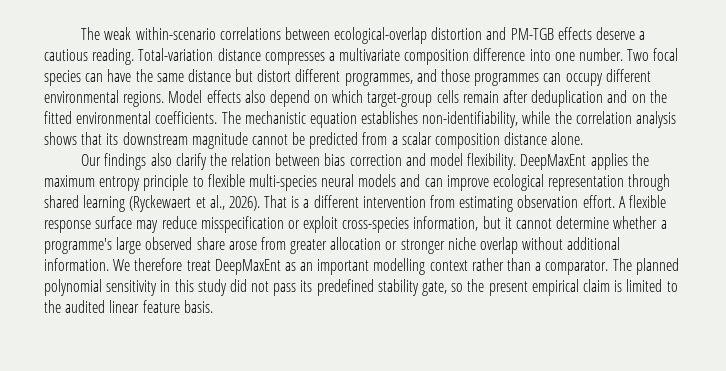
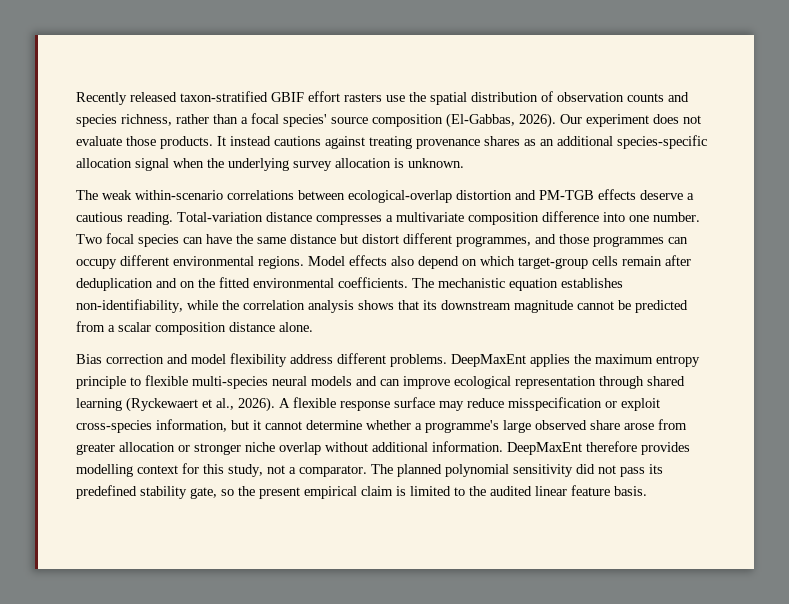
(81, 33) none -> [76,91,689,105] [76,113,701,128] [76,135,707,149] [76,158,464,171] Recently released taxon-stratified GBIF effort rasters use the spatial distribution of observation counts and species richness, rather than a focal species' source composition (El-Gabbas, 2026). Our experiment does not evaluate those products. It instead cautions against treating provenance shares as an additional species-specific allocation signal when the underlying survey allocation is unknown. //
[81,153,517,170] Our findings also clarify the relation between bias correction and model flexibility. -> [76,353,447,367] Bias correction and model flexibility address different problems.
[264,195,615,212] That is a different intervention from estimating observation effort. -> (275, 404) none
[113,258,532,275] We therefore treat DeepMaxEnt as an important modelling context rather than -> [507,441,690,455] [76,463,285,477] DeepMaxEnt therefore provides modelling context for this study, not
[160,279,227,296] in this study -> (573, 470) none

